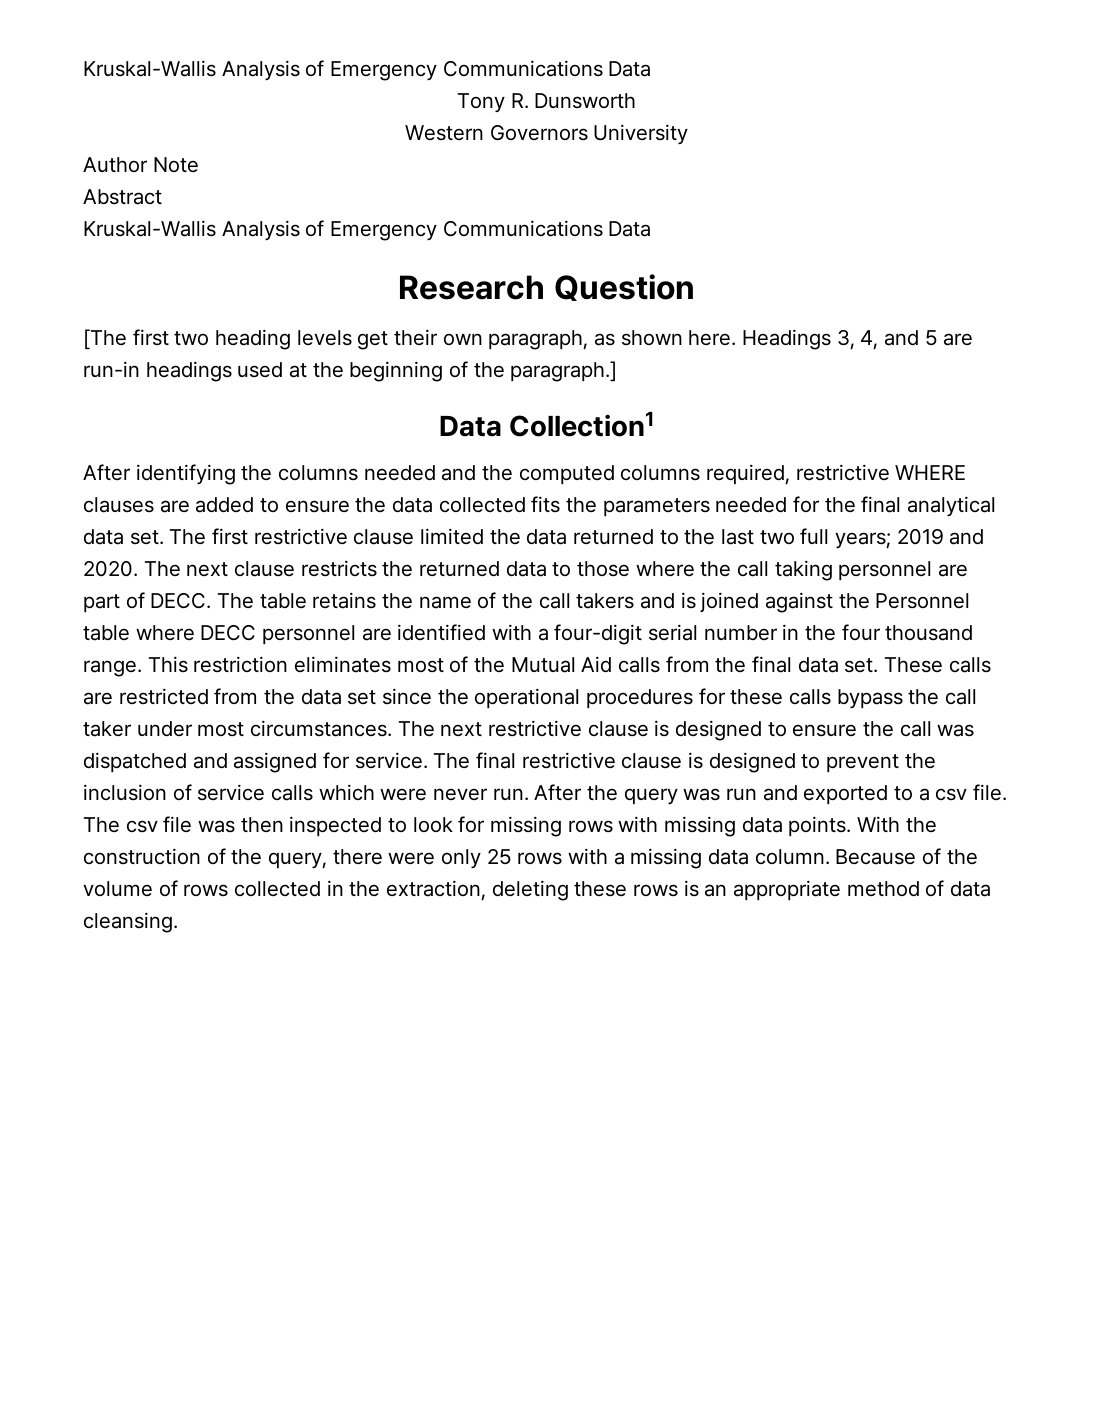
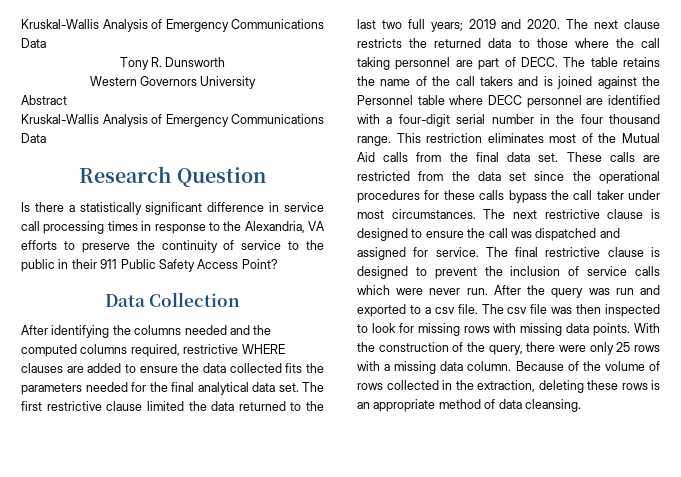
[83,157,199,173] // Author Note -> (257, 82) none
[83,329,974,350] [83,361,618,382] [438,411,655,437] [The first two heading levels get their own paragraph, as shown here. Headings 3, 4, and 5 are run-in headings used at the beginning of the paragraph.] // Data Collection1 -> [21,202,324,215] [21,221,325,234] [21,240,324,253] [21,259,278,272] [104,292,241,307] Is there a statistically significant difference in service call processing times in response to the Alexandria, VA efforts to preserve the continuity of service to the public in their 911 Public Safety Access Point? // Data Collection

